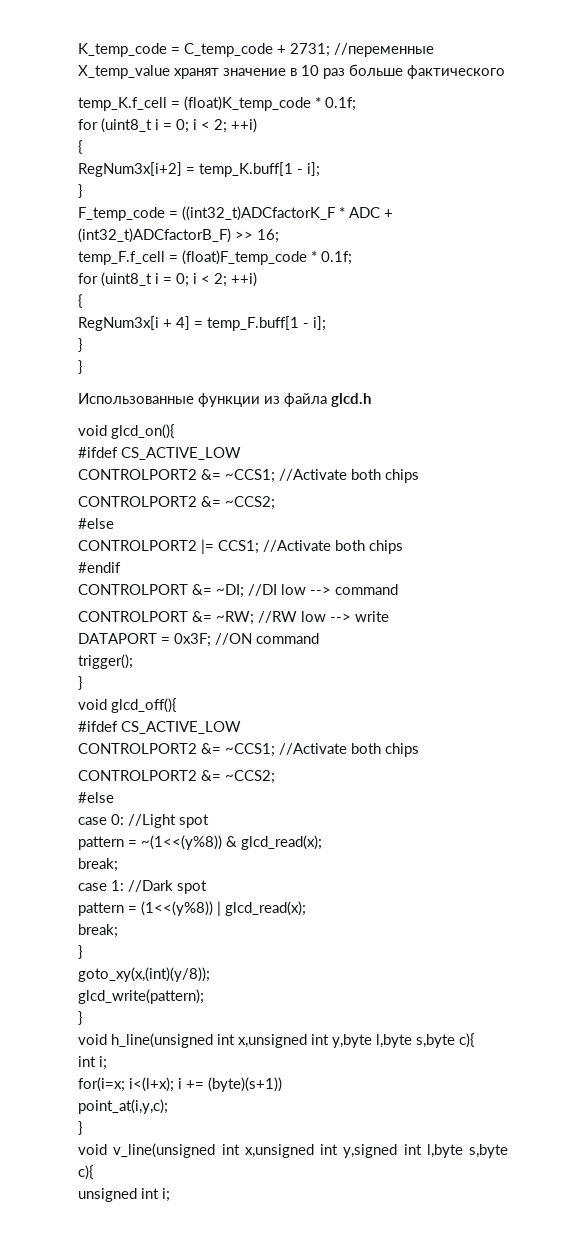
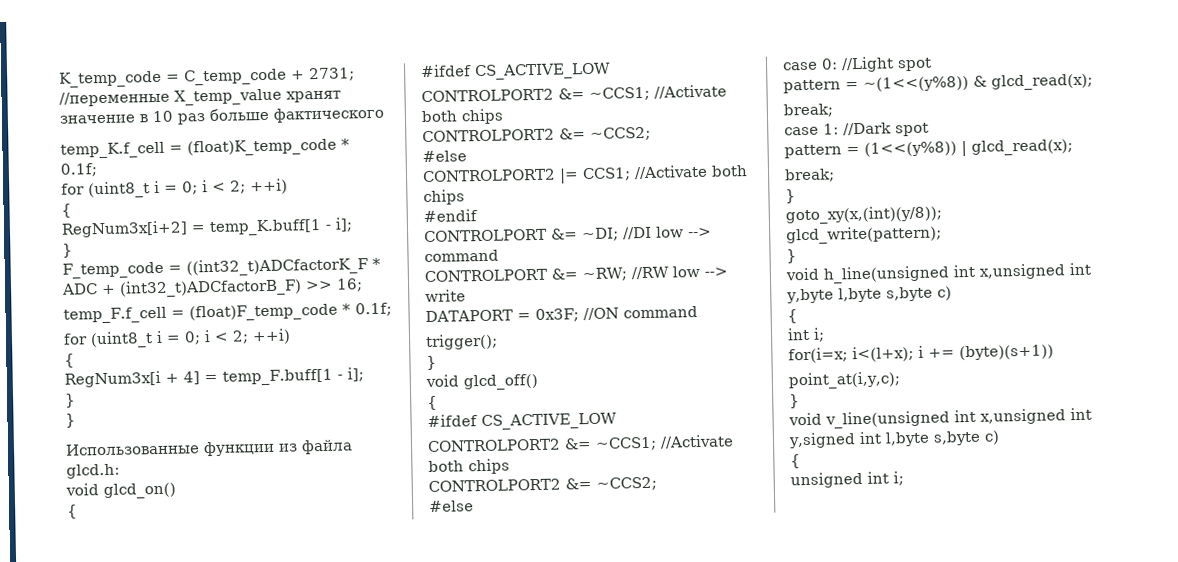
[331,393,371,407] [78,424,175,439] glcd.h // void glcd_on(){ -> [66,463,120,479] [65,482,176,500] [67,504,78,519] glcd.h: // void glcd_on() // {
[111,698,177,713] glcd_off(){ -> [463,373,538,391] [427,395,438,411] glcd_off() // {
[459,1033,475,1048] c){ -> [936,286,952,301] [787,309,798,324] c) // {
[78,1165,94,1180] c){ -> [983,430,1000,445] [790,454,801,469] c) // {

